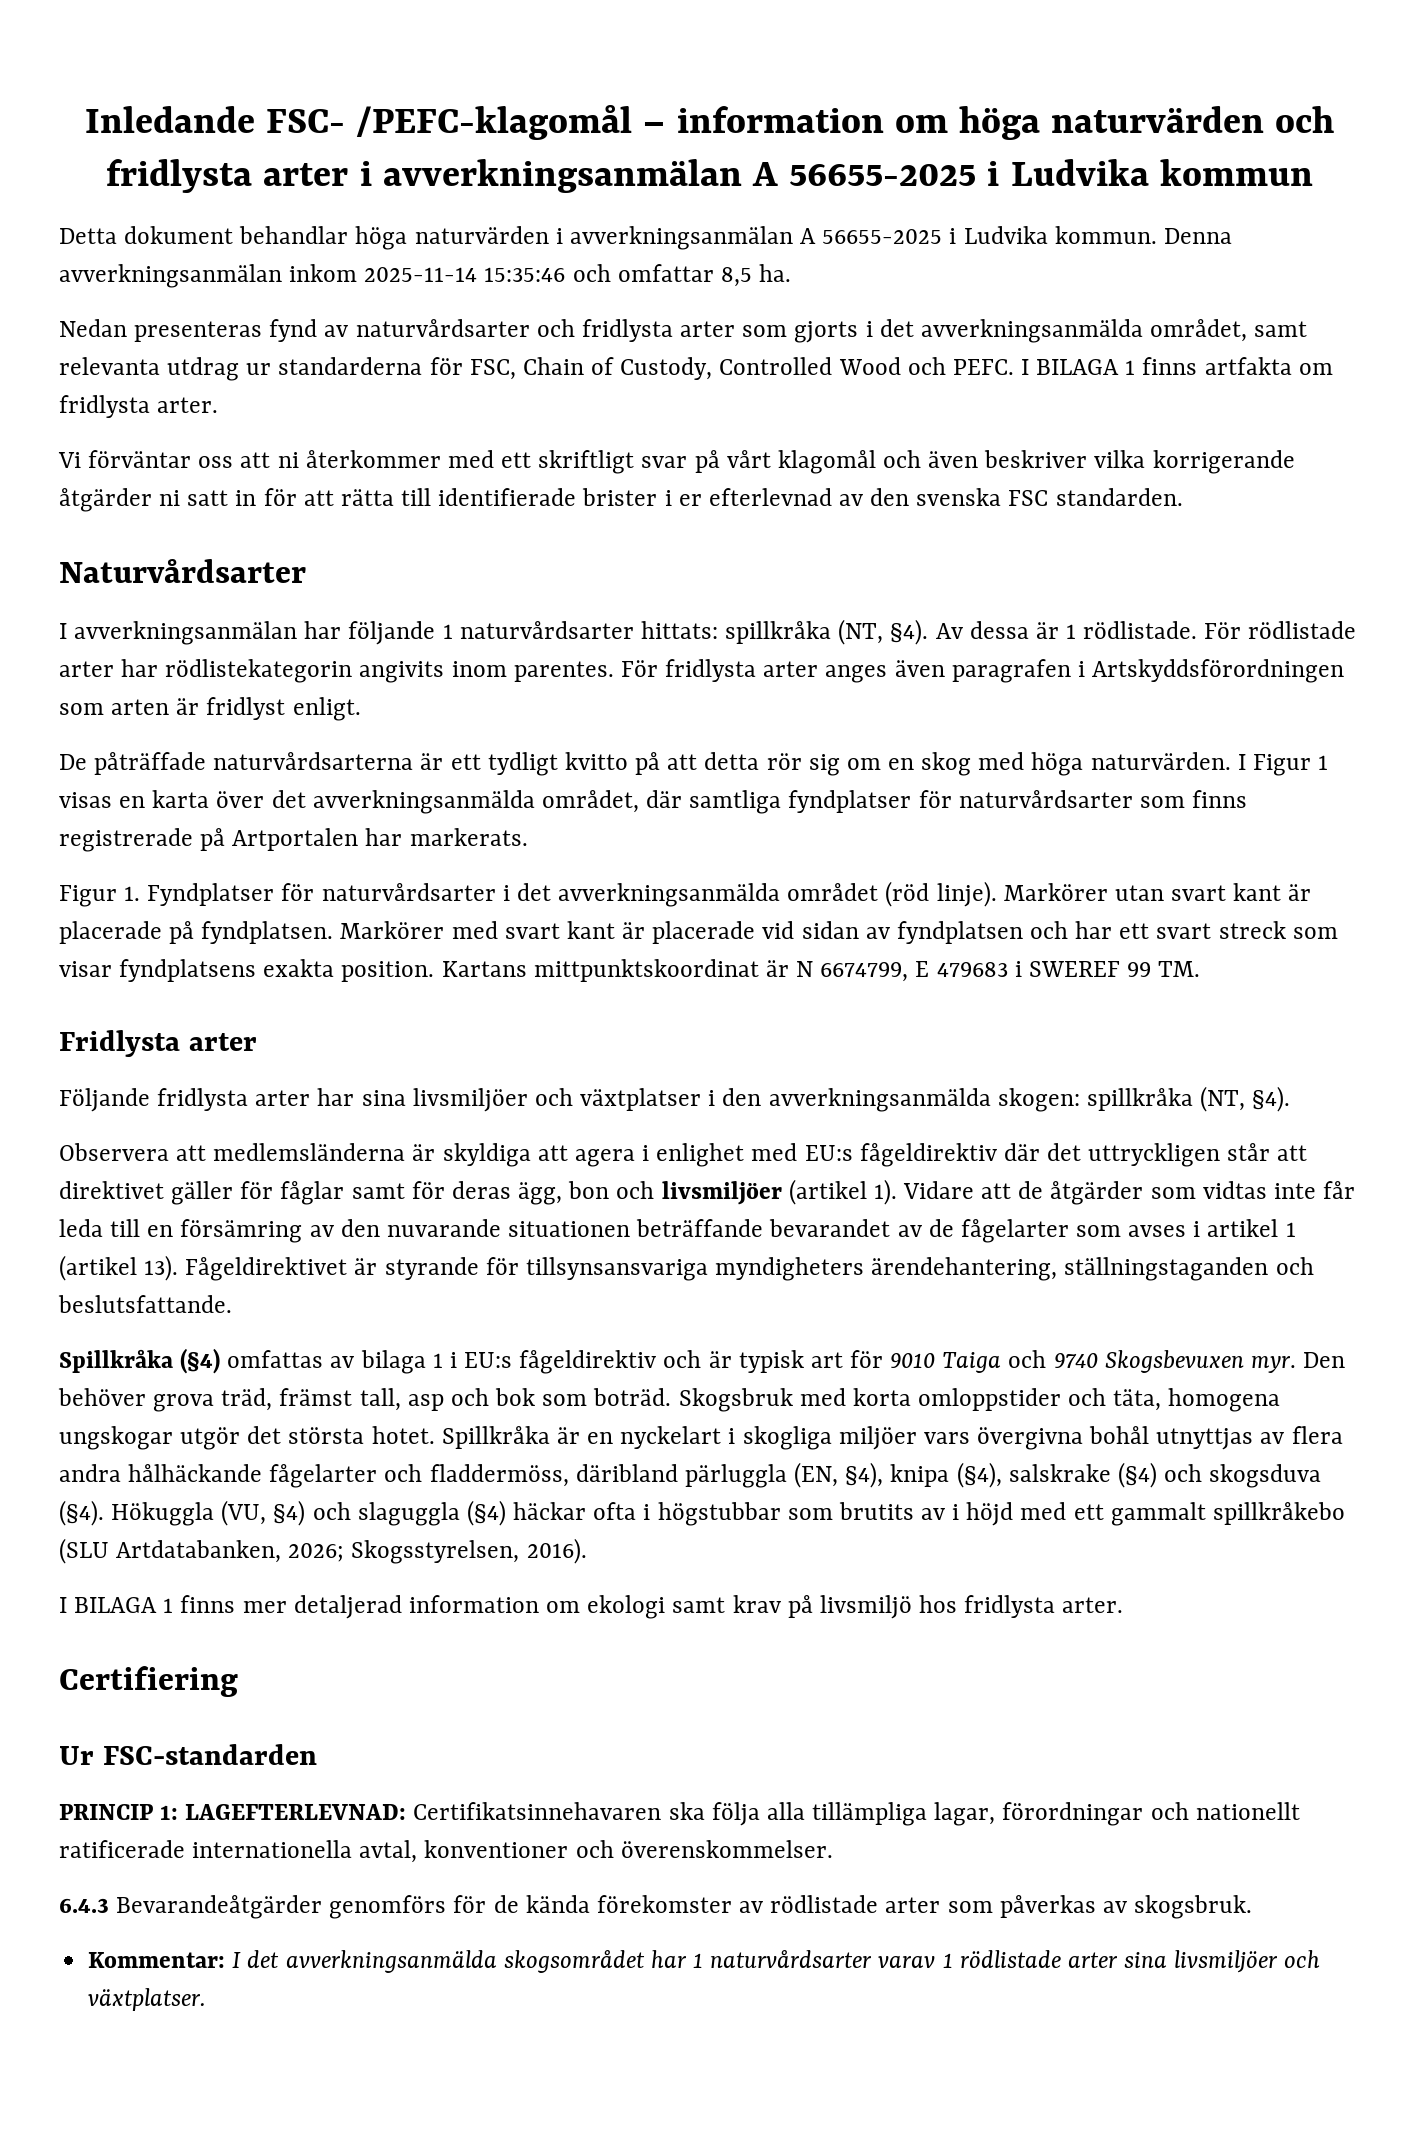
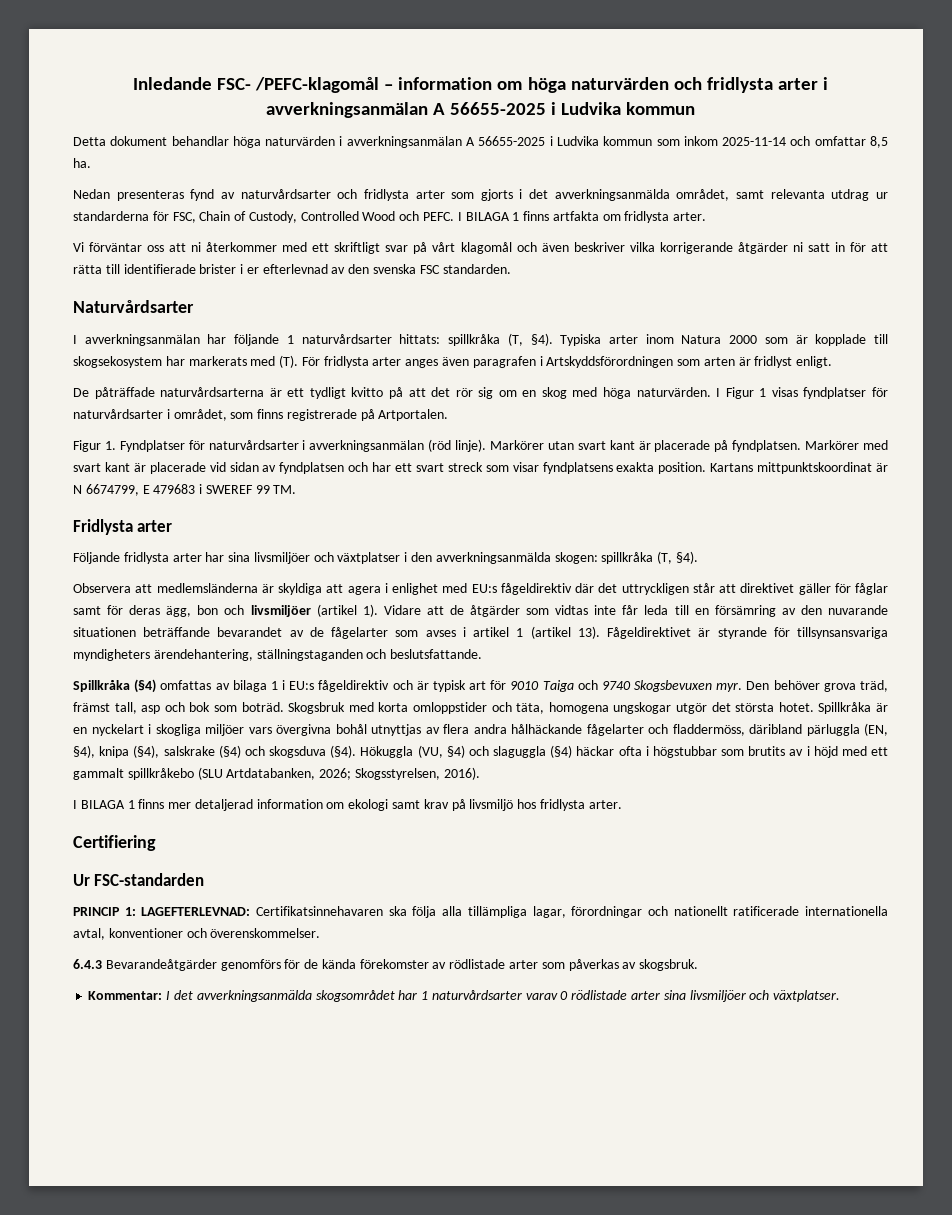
[1054,226,1232,244] [59,264,282,288] kommun. Denna avverkningsanmälan -> [603,136,680,146] kommun som
[484,267,566,282] 15:35:46 -> (787, 141) none
[838,619,1357,645] [59,659,614,683] (NT, §4). Av dessa är 1 rödlistade. För rödlistade arter har rödlistekategorin angivits inom parentes. -> [507,333,888,346] [73,355,299,368] (T, §4). Typiska arter inom Natura 2000 som är kopplade till skogsekosystem har markerats med (T).
[704,752,760,770] detta -> [431,387,451,397] det
[119,790,782,814] en karta över det avverkningsanmälda området, där samtliga -> (798, 392) none
(1133, 799) none -> [166,409,227,421] i området,
[232,828,528,851] Artportalen har markerats. -> [378,409,449,421] Artportalen.
[516,883,879,907] det avverkningsanmälda området -> [309,440,425,452] avverkningsanmälan
[1200,1086,1246,1112] (NT, -> [657,551,673,564] (T,
[942,1953,953,1968] 1 -> [560,991,569,1000] 0

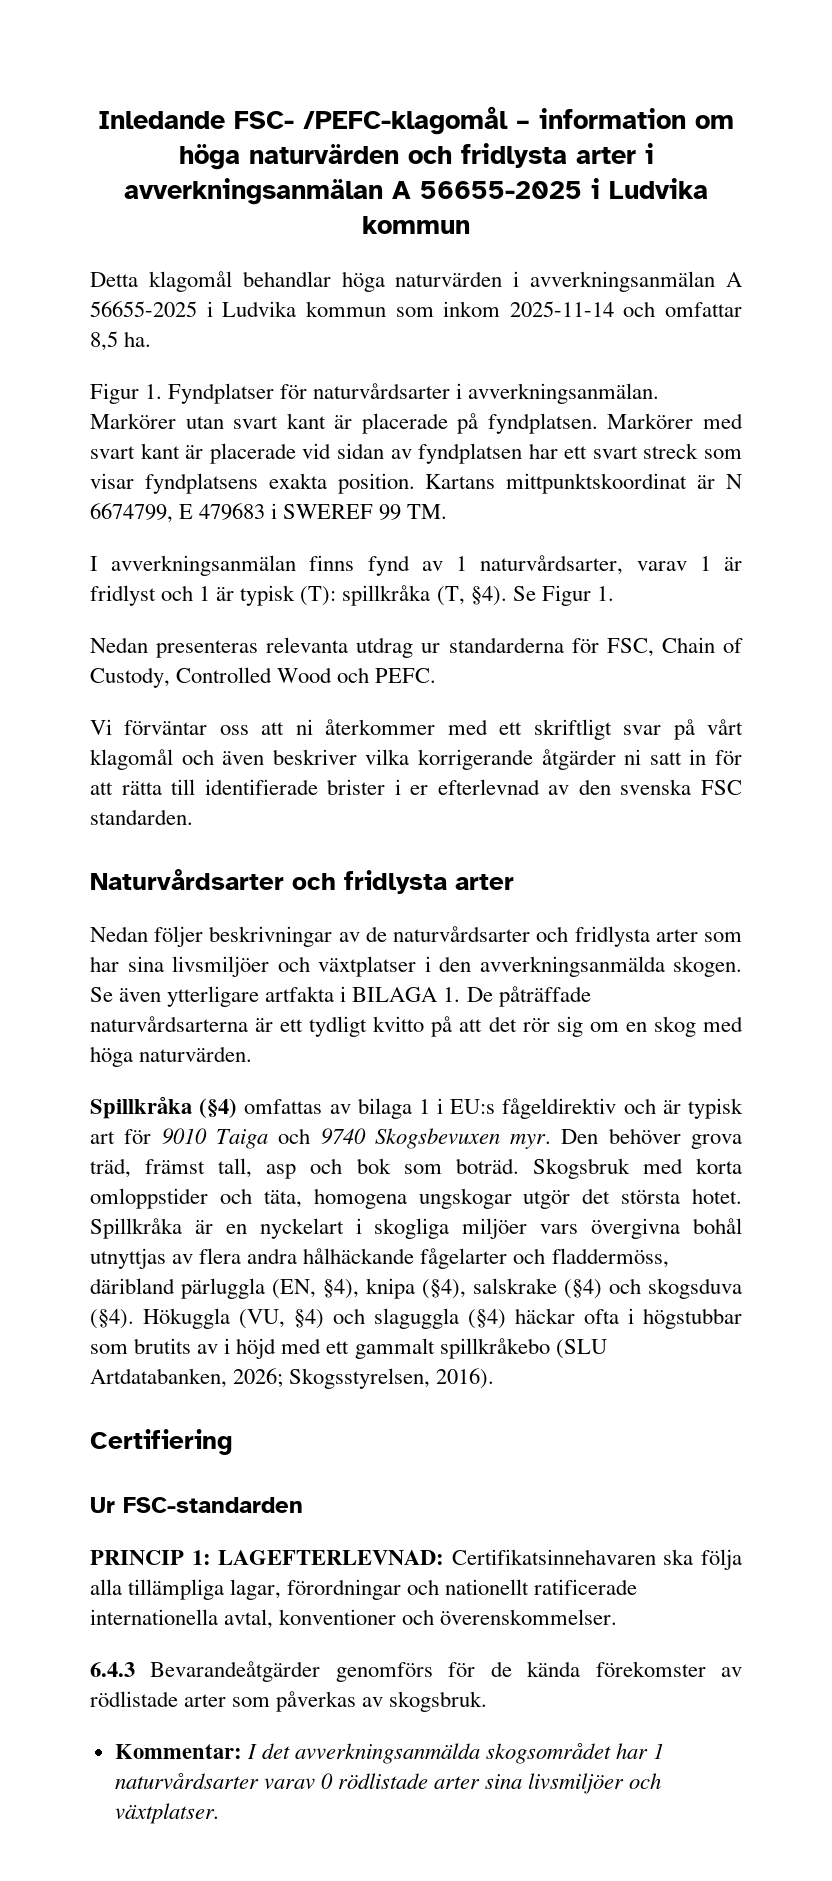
[110,136,168,146] dokument -> [148,271,232,292] klagomål
[73,189,765,201] Nedan presenteras fynd av naturvårdsarter och fridlysta arter som gjorts i det avverkningsanmälda området, samt -> [90,383,660,404] [90,413,743,434] [90,443,742,464] [90,473,743,494] [90,503,448,523] [90,555,742,576] [90,585,614,606] [90,637,259,658] Figur 1. Fyndplatser för naturvårdsarter i avverkningsanmälan. Markörer utan svart kant är placerade på fyndplatsen. Markörer med svart kant är placerade vid sidan av fyndplatsen har ett svart streck som visar fyndplatsens exakta position. Kartans mittpunktskoordinat är N 6674799, E 479683 i SWEREF 99 TM. // I avverkningsanmälan finns fynd av 1 naturvårdsarter, varav 1 är fridlyst och 1 är typisk (T): spillkråka (T, §4). Se Figur 1. // Nedan presenteras
[457,211,707,223] I BILAGA 1 finns artfakta om fridlysta arter. -> (437, 675) none
[73,333,888,346] [73,355,833,368] // I avverkningsanmälan har följande 1 naturvårdsarter hittats: spillkråka (T, §4). Typiska arter inom Natura 2000 som är kopplade till skogsekosystem har markerats med (T). För fridlysta arter anges även paragrafen i Artskyddsförordningen som arten är fridlyst enligt. // -> [292,870,514,894] [90,926,742,947] [90,956,742,977] [90,986,461,1007] och fridlysta arter // Nedan följer beskrivningar av de naturvårdsarter och fridlysta arter som har sina livsmiljöer och växtplatser i den avverkningsanmälda skogen. Se även ytterligare artfakta i BILAGA 1.
[716,387,889,399] [73,409,449,421] [73,439,889,452] [73,462,888,474] [73,484,297,496] [73,519,173,535] [73,551,698,564] [73,583,888,595] [73,604,888,617] [73,626,889,639] [73,649,483,661] I Figur 1 visas fyndplatser för naturvårdsarter i området, som finns registrerade på Artportalen. // Figur 1. Fyndplatser för naturvårdsarter i avverkningsanmälan (röd linje). Markörer utan svart kant är placerade på fyndplatsen. Markörer med svart kant är placerade vid sidan av fyndplatsen och har ett svart streck som visar fyndplatsens exakta position. Kartans mittpunktskoordinat är N 6674799, E 479683 i SWEREF 99 TM. // Fridlysta arter // Följande fridlysta arter har sina livsmiljöer och växtplatser i den avverkningsanmälda skogen: spillkråka (T, §4). // Observera att medlemsländerna är skyldiga att agera i enlighet med EU:s fågeldirektiv där det uttryckligen står att direktivet gäller för fåglar samt för deras ägg, bon och livsmiljöer (artikel 1). Vidare att de åtgärder som vidtas inte får leda till en försämring av den nuvarande situationen beträffande bevarandet av de fågelarter som avses i artikel 1 (artikel 13). Fågeldirektivet är styrande för tillsynsansvariga myndigheters ärendehantering, ställningstaganden och beslutsfattande. -> (253, 1054) none
[73,799,622,811] // I BILAGA 1 finns mer detaljerad information om ekologi samt krav på livsmiljö hos fridlysta arter. -> (495, 1378) none

